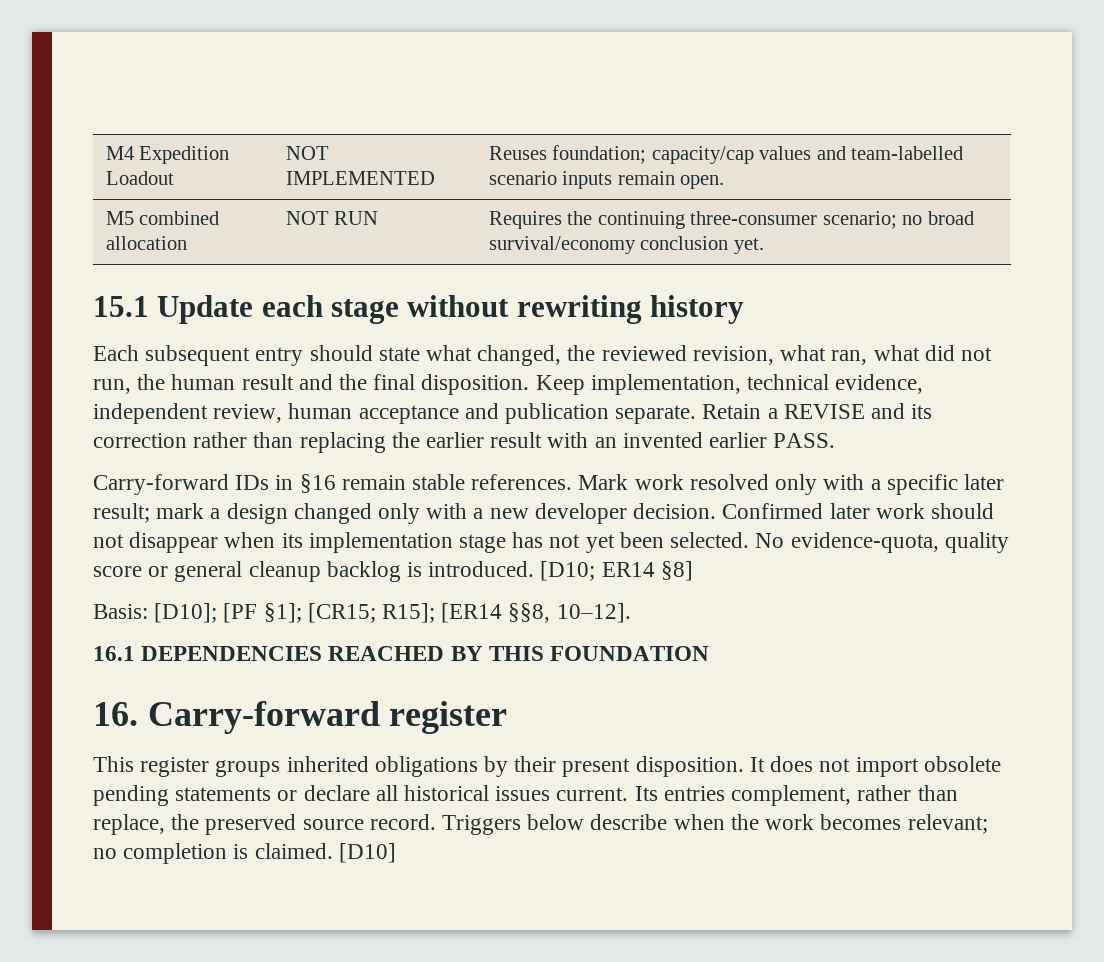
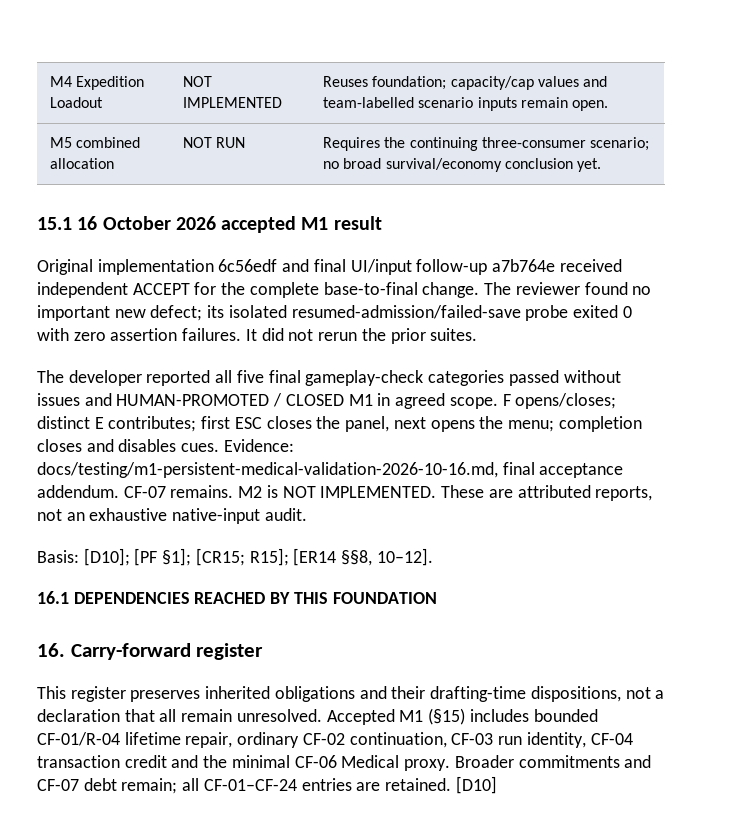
[157,295,745,324] [93,345,992,366] [93,374,924,395] [93,403,933,424] [93,432,836,453] [93,474,1004,495] [93,503,994,524] [93,532,1009,553] [93,561,693,582] Update each stage without rewriting history // Each subsequent entry should state what changed, the reviewed revision, what ran, what did not run, the human result and the final disposition. Keep implementation, technical evidence, independent review, human acceptance and publication separate. Retain a REVISE and its correction rather than replacing the earlier result with an invented earlier PASS. // Carry-forward IDs in §16 remain stable references. Mark work resolved only with a specific later result; mark a design changed only with a new developer decision. Confirmed later work should not disappear when its implementation stage has not yet been selected. No evidence-quota, quality score or general cleanup backlog is introduced. [D10; ER14 §8] -> [77,216,382,233] [37,259,622,275] [37,282,652,298] [37,305,632,321] [37,328,478,344] [37,370,621,386] [37,393,617,409] [37,416,642,432] [37,439,294,452] [37,462,624,478] [37,485,653,501] [37,508,307,524] 16 October 2026 accepted M1 result // Original implementation 6c56edf and final UI/input follow-up a7b764e received independent ACCEPT for the complete base-to-final change. The reviewer found no important new defect; its isolated resumed-admission/failed-save probe exited 0 with zero assertion failures. It did not rerun the prior suites. // The developer reported all five final gameplay-check categories passed without issues and HUMAN-PROMOTED / CLOSED M1 in agreed scope. F opens/closes; distinct E contributes; first ESC closes the panel, next opens the menu; completion closes and disables cues. Evidence: docs/testing/m1-persistent-medical-validation-2026-10-16.md, final acceptance addendum. CF-07 remains. M2 is NOT IMPLEMENTED. These are attributed reports, not an exhaustive native-input audit.
[215,760,281,777] groups -> [130,690,201,702] preserves
[484,756,1001,777] [93,785,958,806] [93,814,988,835] [93,843,333,864] by their present disposition. It does not import obsolete pending statements or declare all historical issues current. Its entries complement, rather than replace, the preserved source record. Triggers below describe when the work becomes relevant; no completion is claimed. -> [359,686,665,702] [37,708,598,725] [37,732,633,748] [37,755,652,771] [37,778,452,794] and their drafting-time dispositions, not a declaration that all remain unresolved. Accepted M1 (§15) includes bounded CF-01/R-04 lifetime repair, ordinary CF-02 continuation, CF-03 run identity, CF-04 transaction credit and the minimal CF-06 Medical proxy. Broader commitments and CF-07 debt remain; all CF-01–CF-24 entries are retained.

